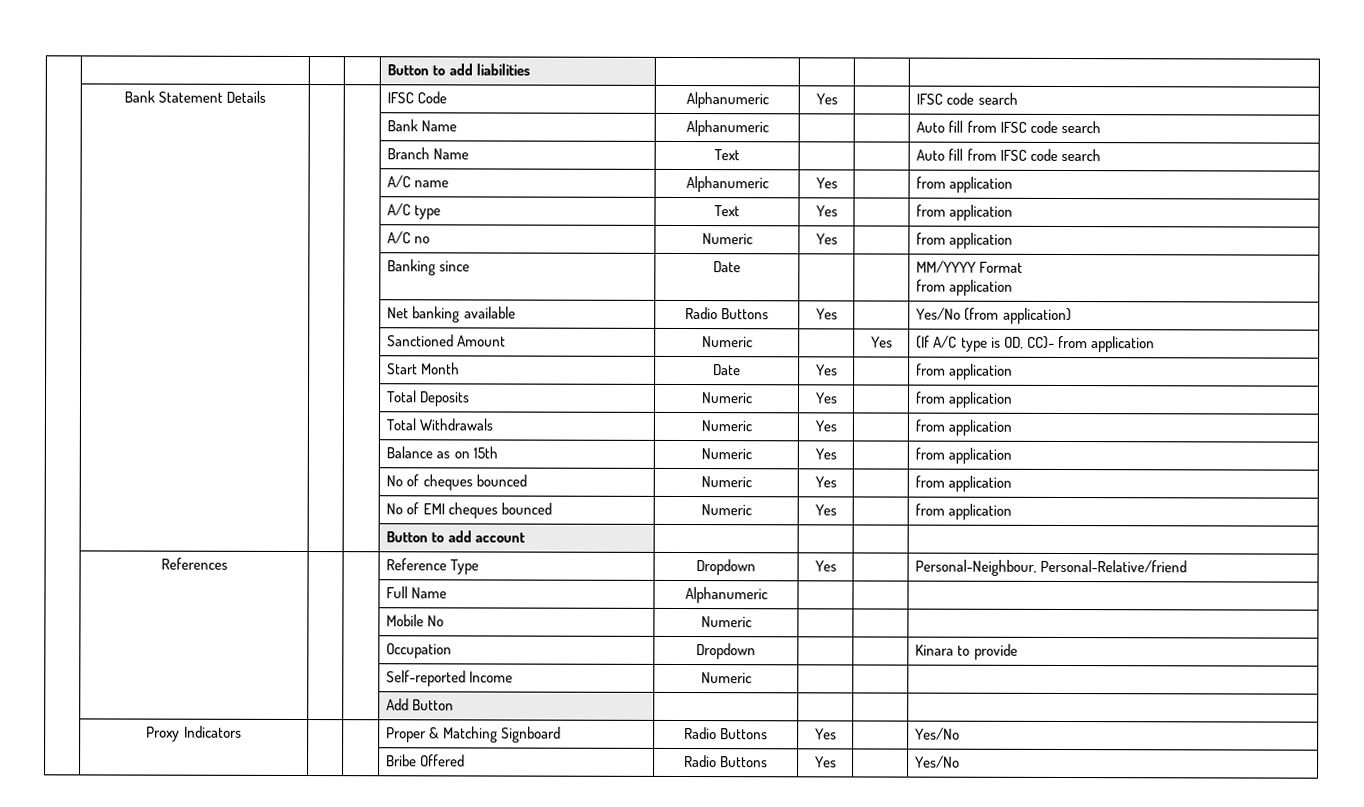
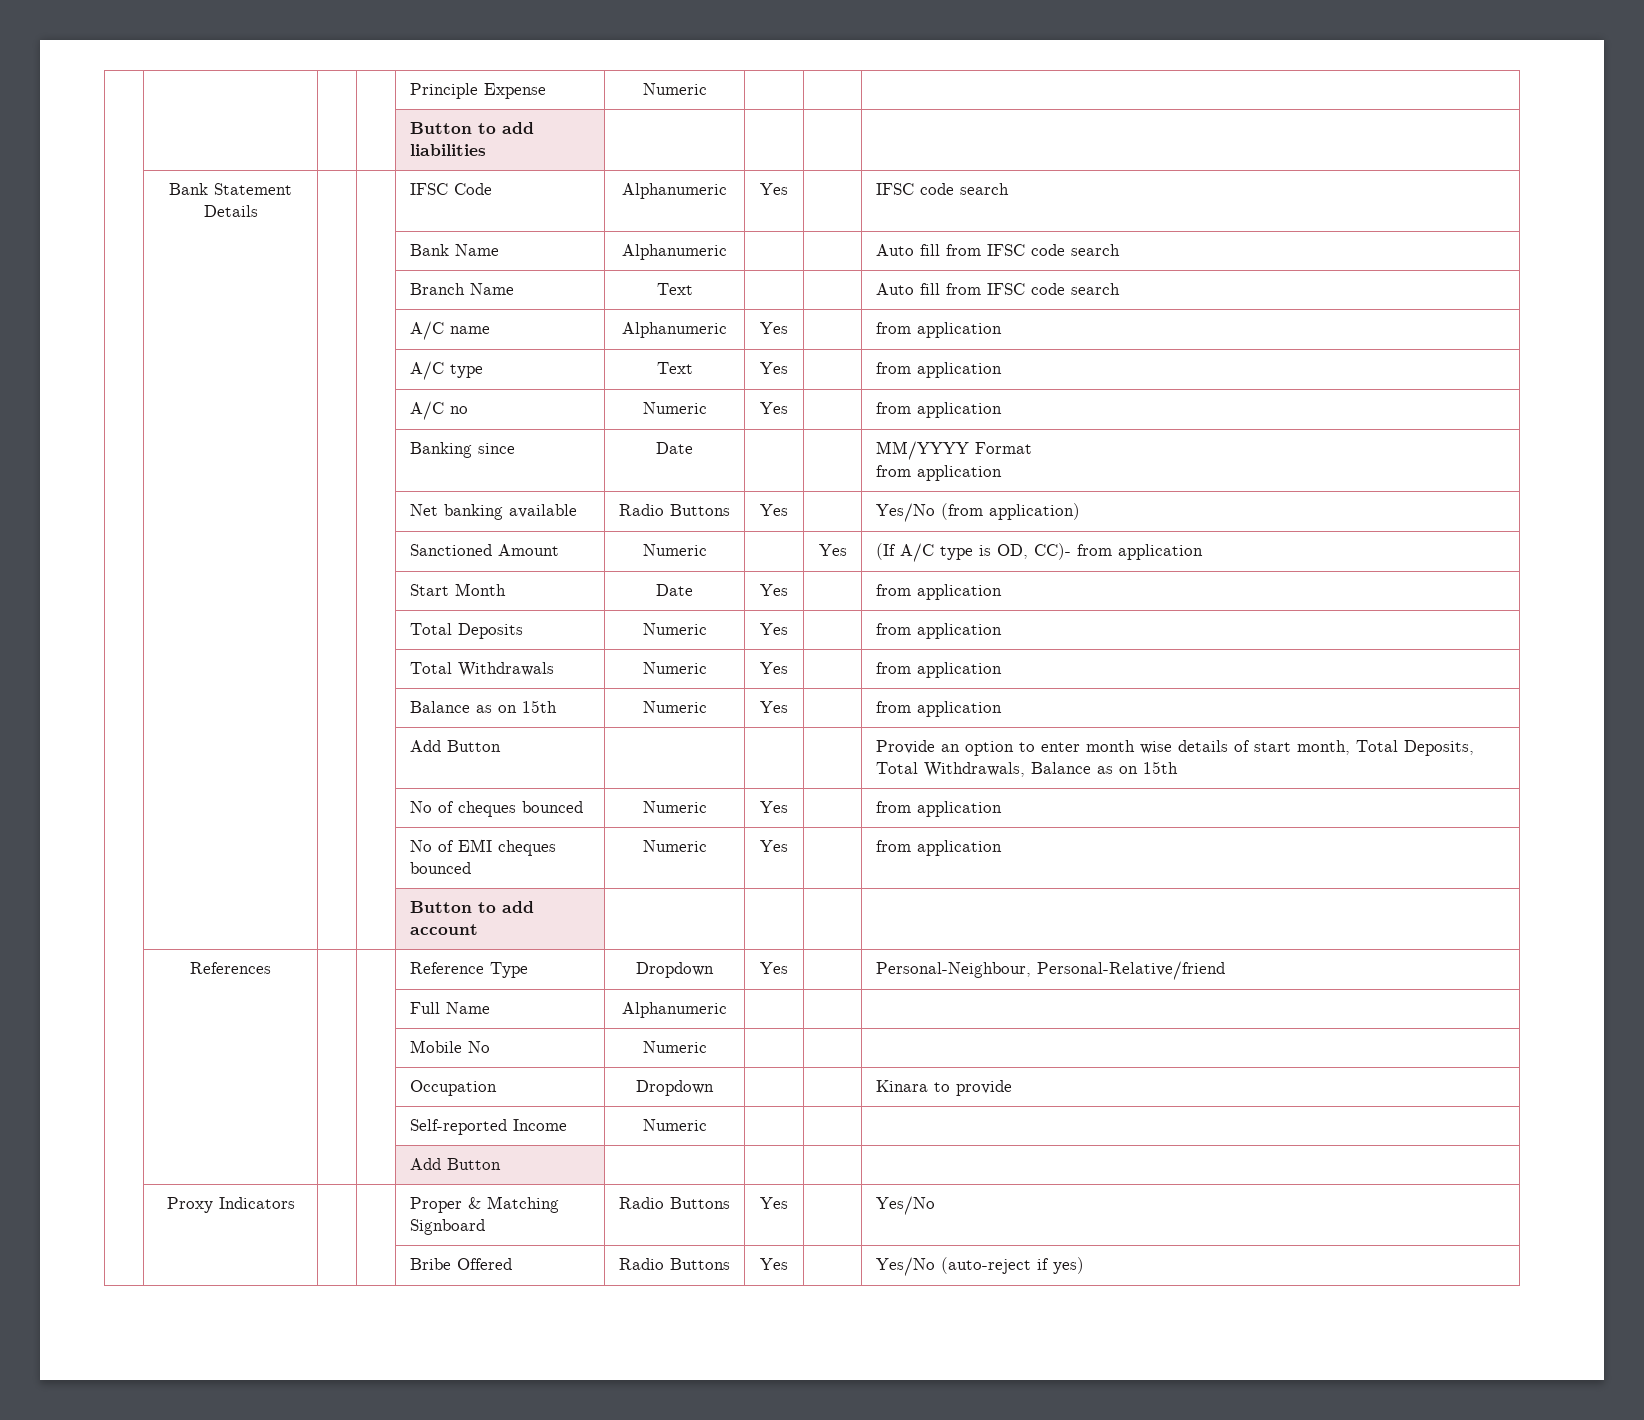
(387, 70) | | | -> [409,83,546,99] [642,83,707,95] | | | | Principle Expense | Numeric | | | // | | |
(1013, 455) none -> [409,740,501,752] [875,740,1474,756] [875,761,1178,777] // | | | | Add Button | | | | Provide an option to enter month wise details of start month, Total Deposits, Total Withdrawals, Balance as on 15th
(961, 761) none -> [940,1257,1084,1274] (auto-reject if yes)

